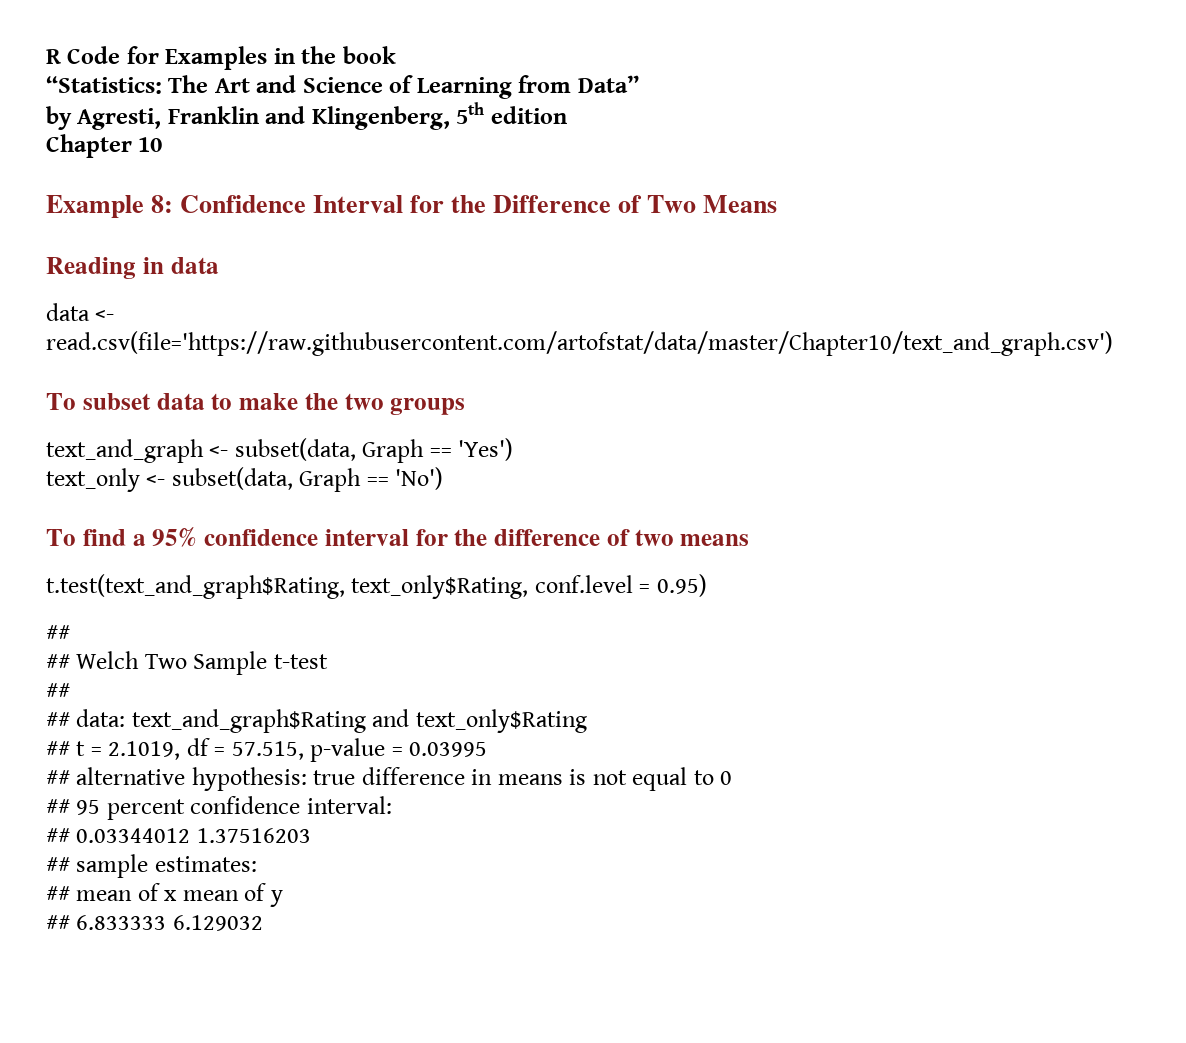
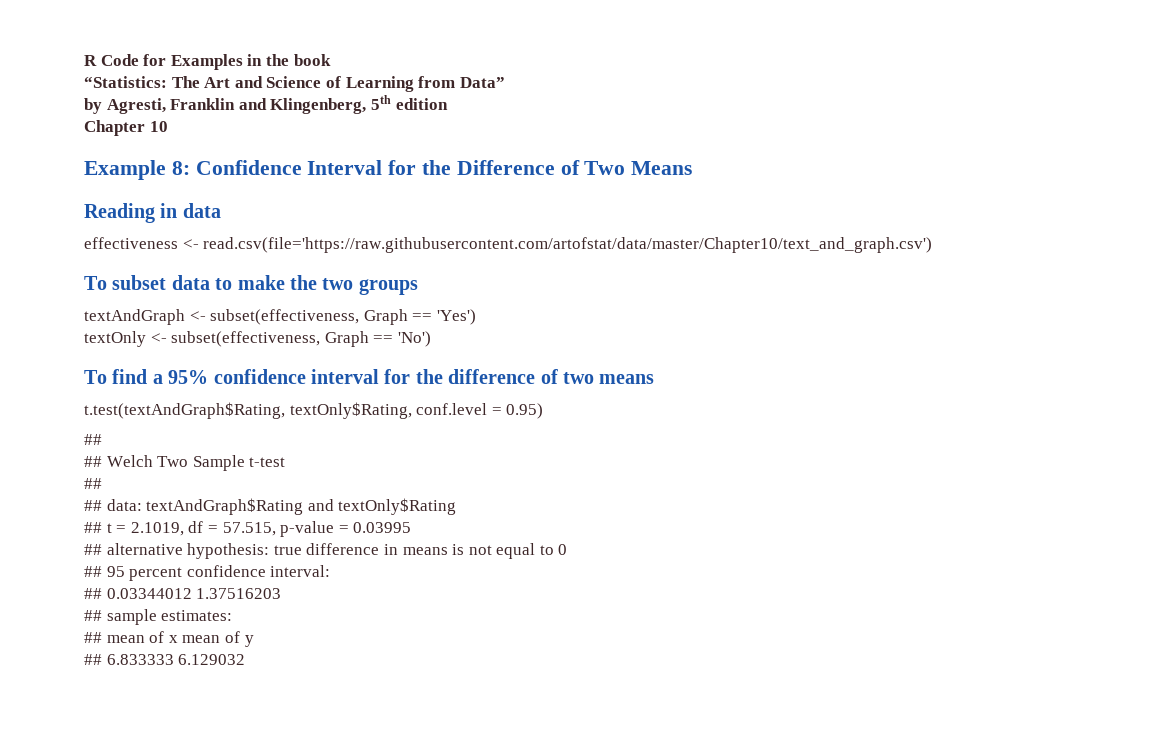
[46,303,90,321] data -> [84,237,178,249] effectiveness
[46,438,356,463] text_and_graph <- subset(data, -> [84,309,360,325] textAndGraph <- subset(effectiveness,
[46,467,293,492] text_only <- subset(data, -> [84,331,321,347] textOnly <- subset(effectiveness,
[46,574,529,599] t.test(text_and_graph$Rating, text_only$Rating, -> [84,402,412,419] t.test(textAndGraph$Rating, textOnly$Rating,
[131,709,587,733] text_and_graph$Rating and text_only$Rating -> [146,498,457,515] textAndGraph$Rating and textOnly$Rating

